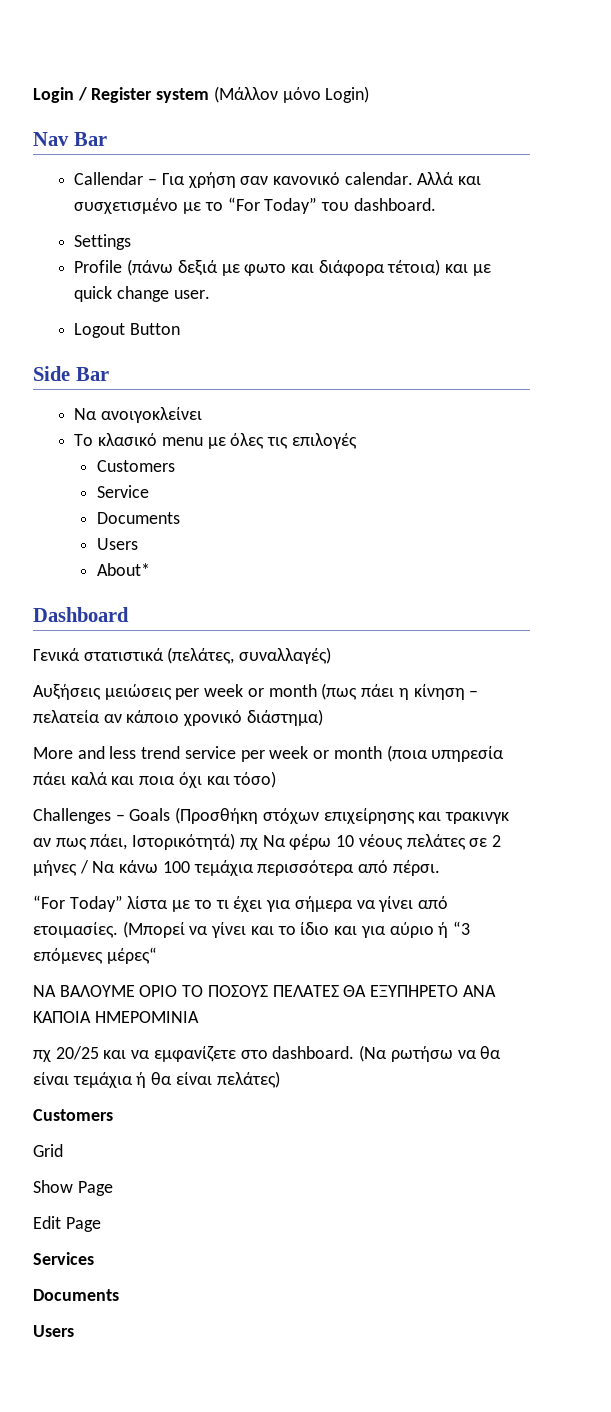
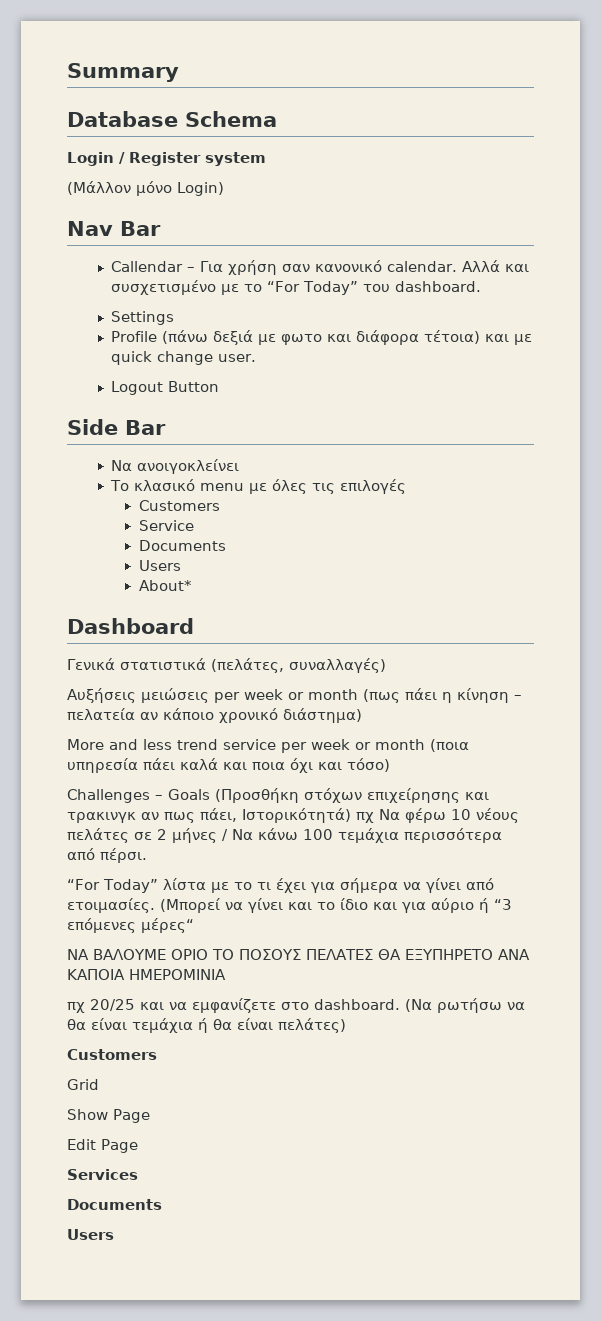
(33, 95) none -> [67,63,179,82] [67,111,277,127] Summary // Database Schema //
(210, 95) none -> (266, 159) //

